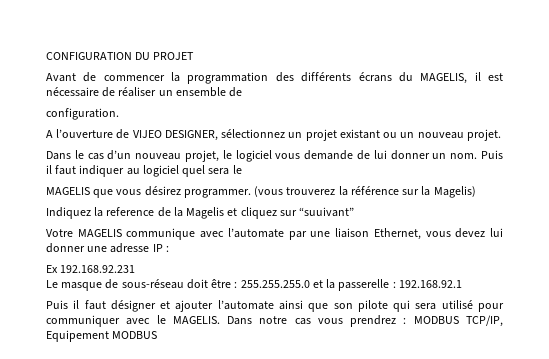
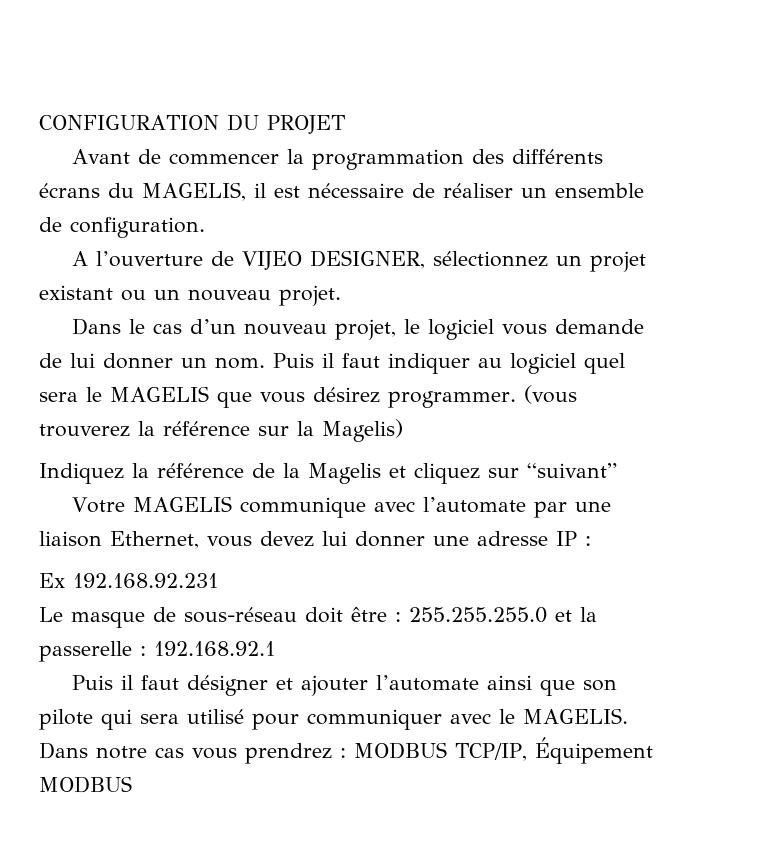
(243, 92) // -> (62, 224) none
(242, 169) // -> (102, 394) none
[106,207,155,216] reference -> [157,463,244,478] référence
[299,207,355,217] “suuivant” -> [527,463,617,478] “suivant”
[46,330,109,342] Equipement -> [534,737,653,764] Équipement

